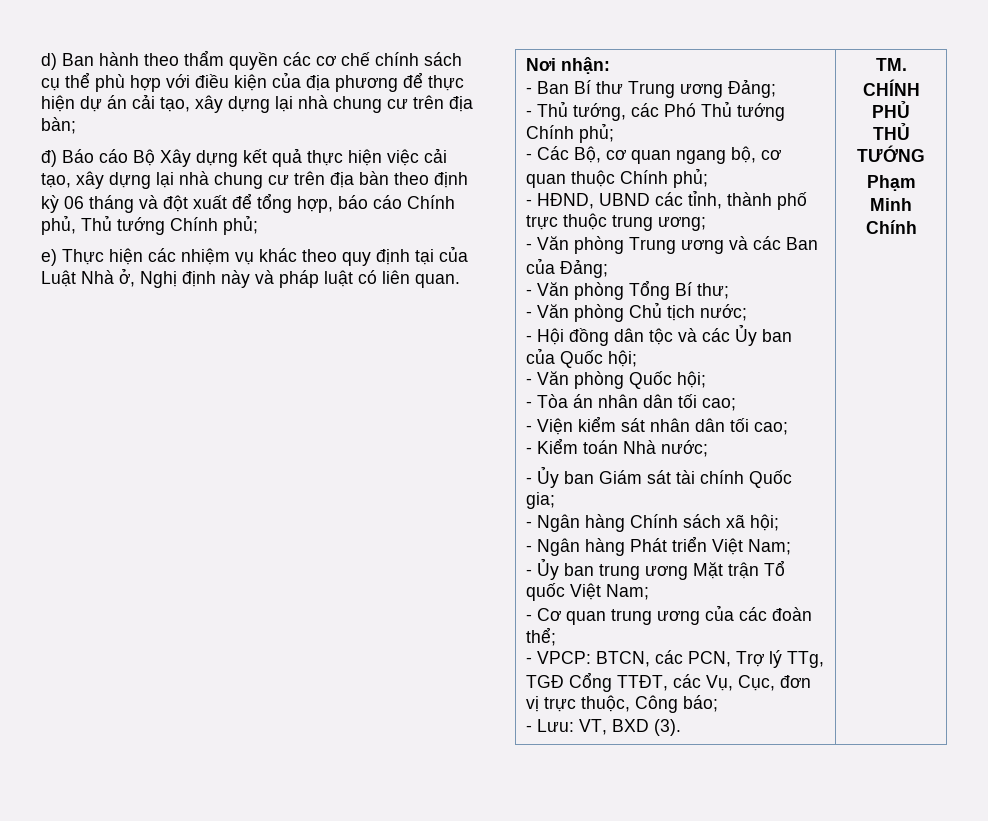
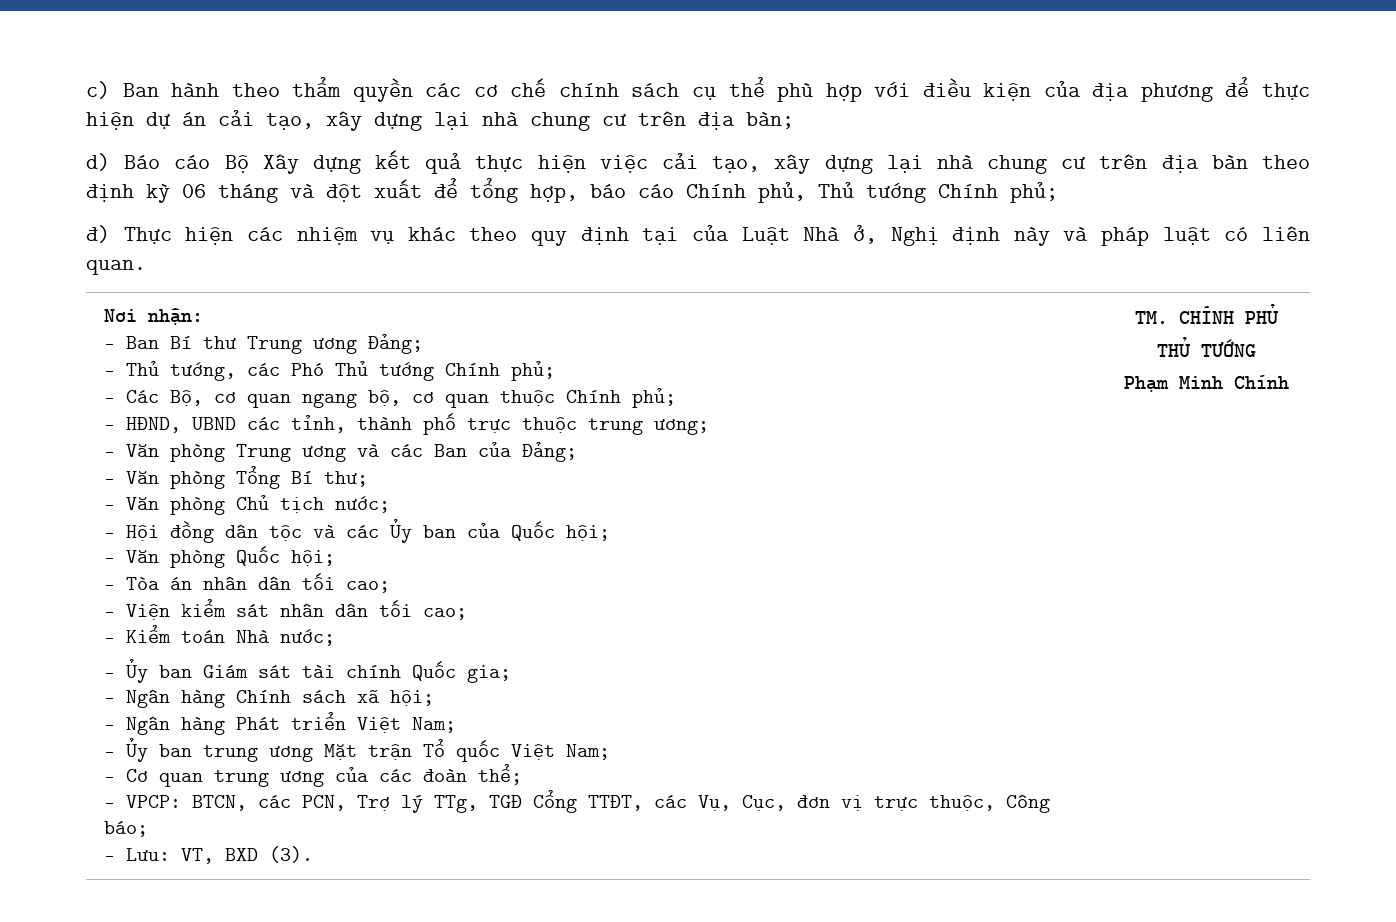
[41,53,57,70] d) -> [86,81,110,99] c)
[41,150,57,167] đ) -> [86,153,110,171] d)
[41,249,57,266] e) -> [86,225,110,243] đ)

